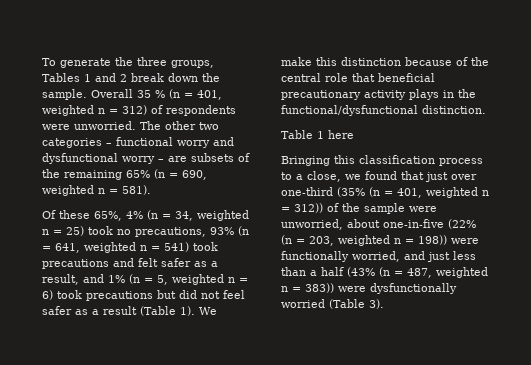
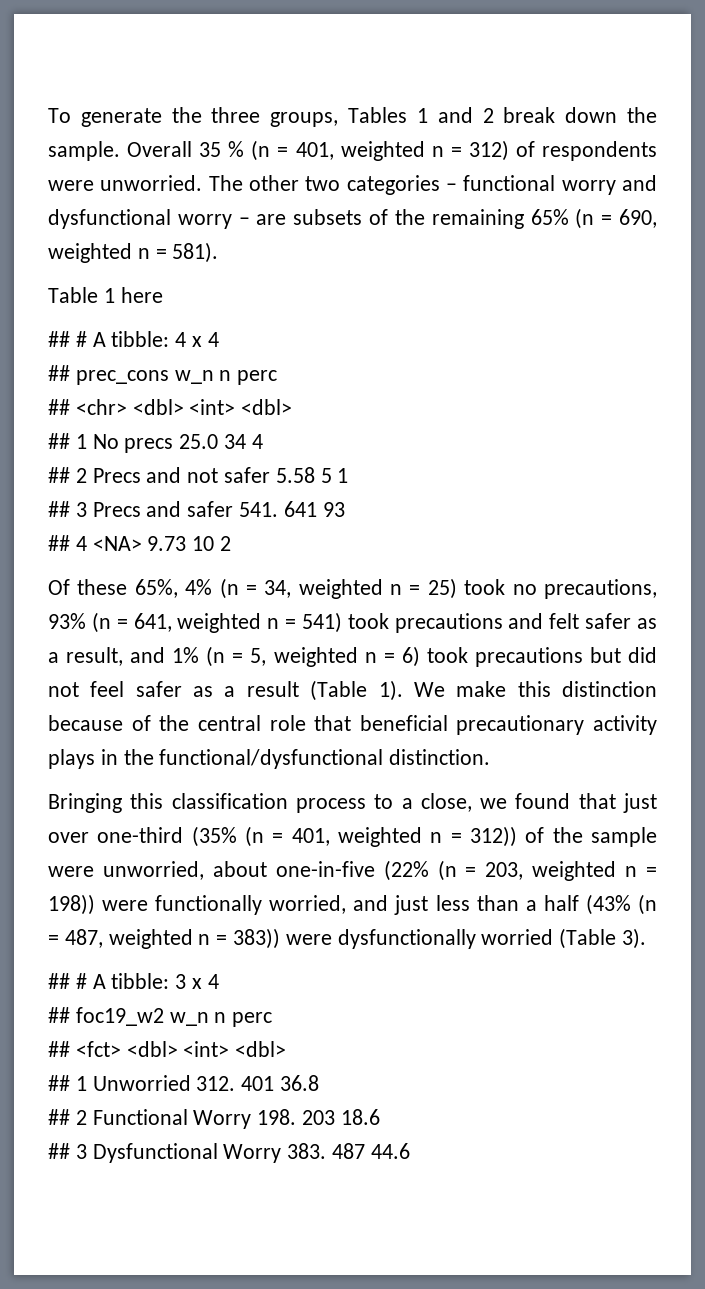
(151, 190) none -> [48,287,163,303] [48,331,219,347] [48,365,278,385] [48,399,293,415] [48,433,263,453] [48,467,349,483] [48,501,345,517] [48,535,232,551] // Table 1 here // ## # A tibble: 4 x 4 // ## prec_cons w_n n perc // ## <chr> <dbl> <int> <dbl> // ## 1 No precs 25.0 34 4 // ## 2 Precs and not safer 5.58 5 1 // ## 3 Precs and safer 541. 641 93 // ## 4 <NA> 9.73 10 2
[281,130,354,139] // Table 1 here -> (491, 757) none
(384, 304) none -> [48,973,219,989] [48,1007,273,1027] [48,1041,287,1057] [48,1075,320,1091] [48,1109,380,1129] [48,1143,410,1163] // ## # A tibble: 3 x 4 // ## foc19_w2 w_n n perc // ## <fct> <dbl> <int> <dbl> // ## 1 Unworried 312. 401 36.8 // ## 2 Functional Worry 198. 203 18.6 // ## 3 Dysfunctional Worry 383. 487 44.6

